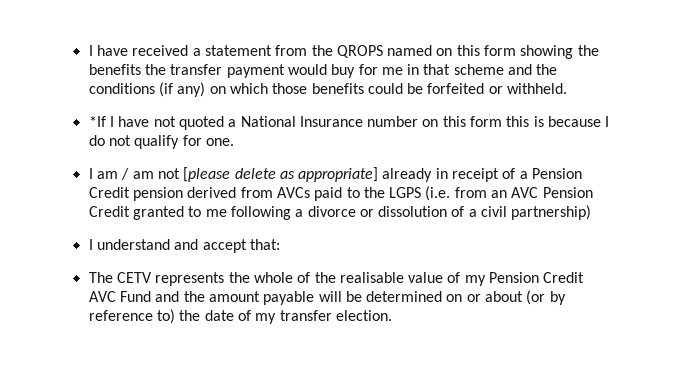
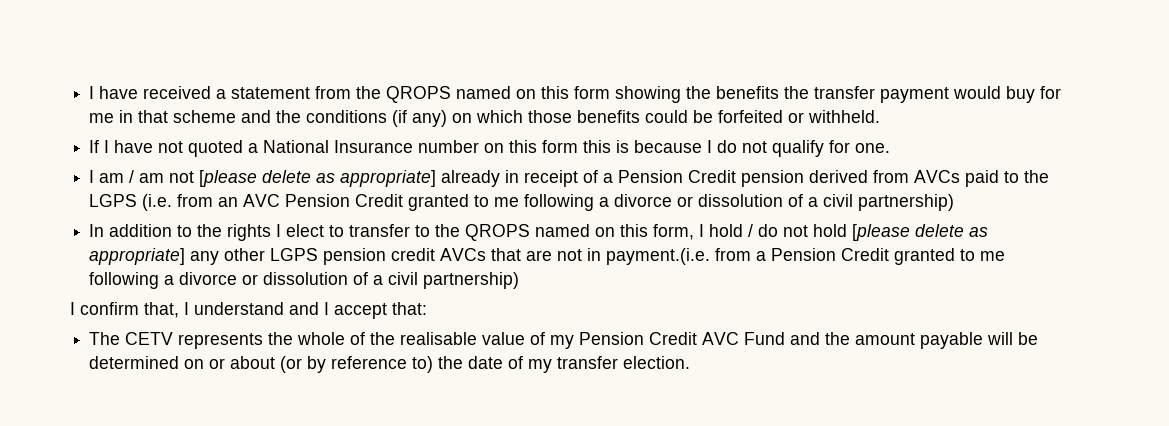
[88,116,106,127] *If -> [89,140,100,153] If
(592, 212) none -> [89,224,989,241] [89,248,1006,265] [89,272,520,289] [70,302,179,318] In addition to the rights I elect to transfer to the QROPS named on this form, I hold / do not hold [please delete as appropriate] any other LGPS pension credit AVCs that are not in payment.(i.e. from a Pension Credit granted to me following a divorce or dissolution of a civil partnership) // I confirm that,
(199, 244) none -> [324,302,329,315] I

